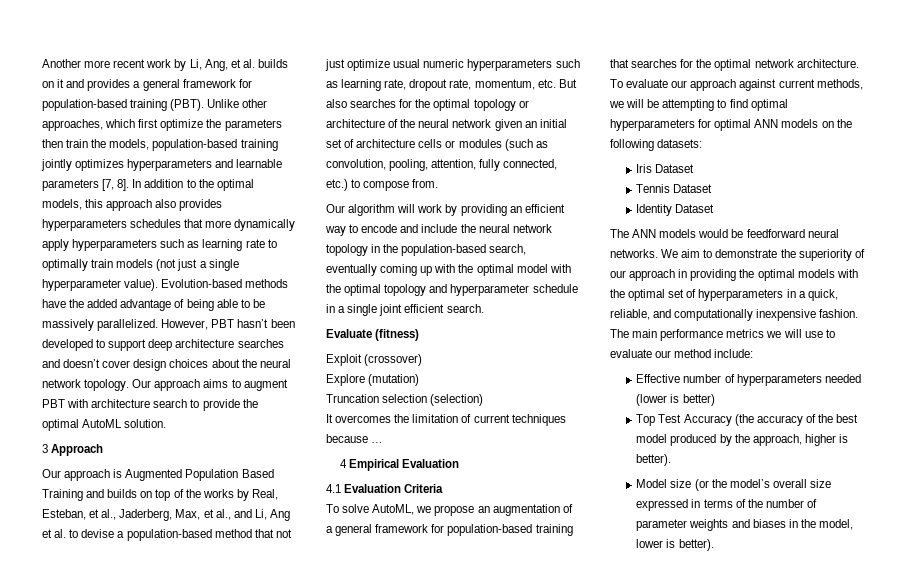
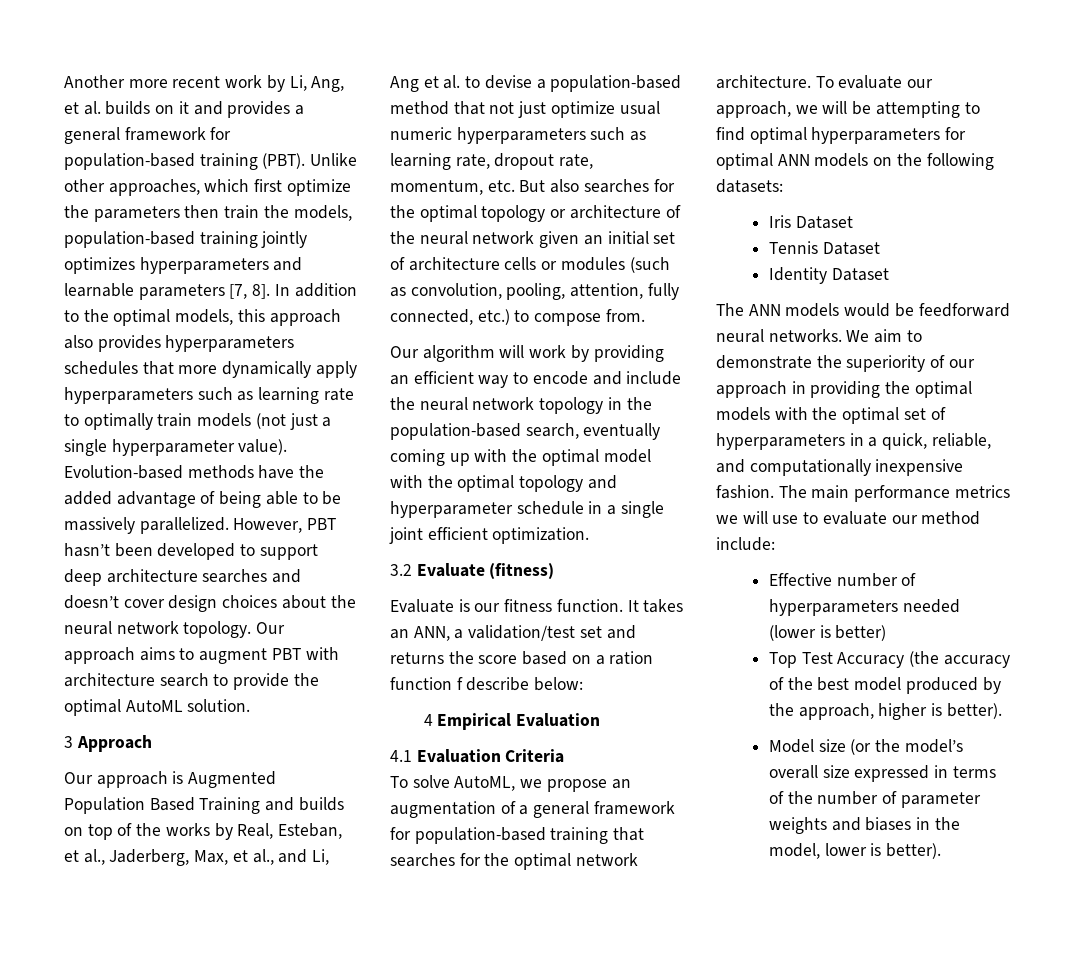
[446,304,484,313] search. // -> [492,527,590,544] [390,564,412,576] optimization. // 3.2
[326,354,423,366] [326,374,420,386] [326,394,484,406] [326,414,566,426] [326,434,384,443] Exploit (crossover) // Explore (mutation) // Truncation selection (selection) // It overcomes the limitation of current techniques because … -> [390,599,684,613] [390,625,636,641] [390,651,654,665] [390,677,584,691] Evaluate is our fitness function. It takes an ANN, a validation/test set and returns the score based on a ration function f describe below:
[690,79,863,91] approach against current methods, -> [716,101,791,118] approach,

